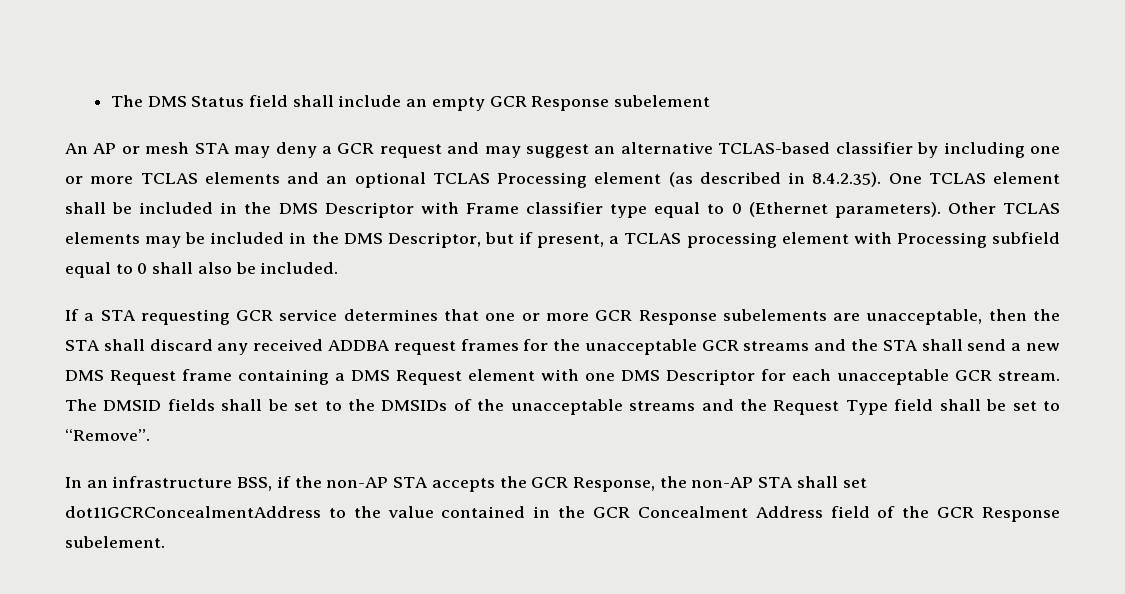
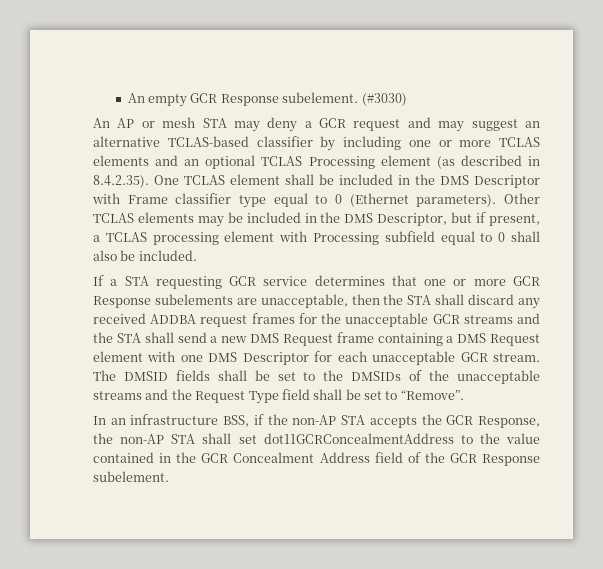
[110,95,428,107] The DMS Status field shall include an -> [127,93,145,103] An
[614,95,711,107] subelement -> [282,92,407,106] subelement. (#3030)

